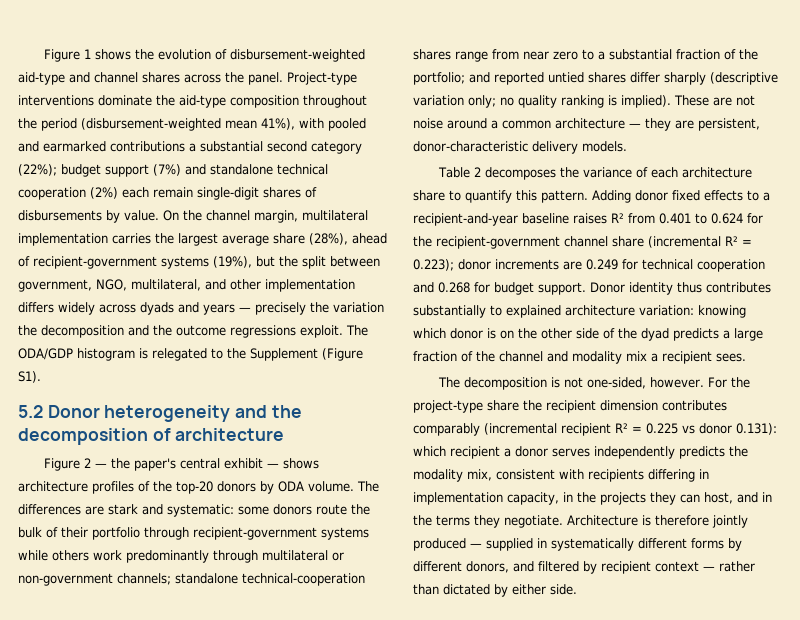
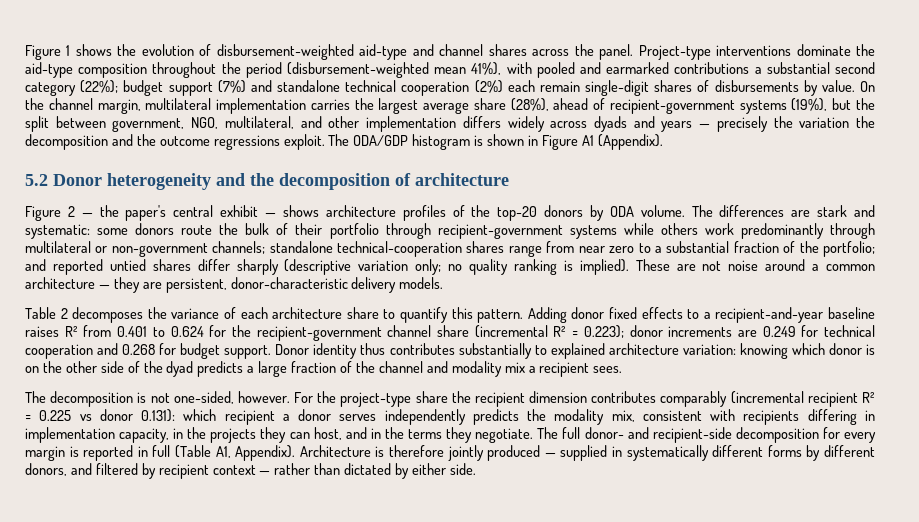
[152,348,363,361] [18,371,41,383] relegated to the Supplement (Figure S1). -> [487,134,663,150] shown in Figure A1 (Appendix).
(563, 521) none -> [537,427,876,443] [25,445,296,461] The full donor- and recipient-side decomposition for every margin is reported in full (Table A1, Appendix).

